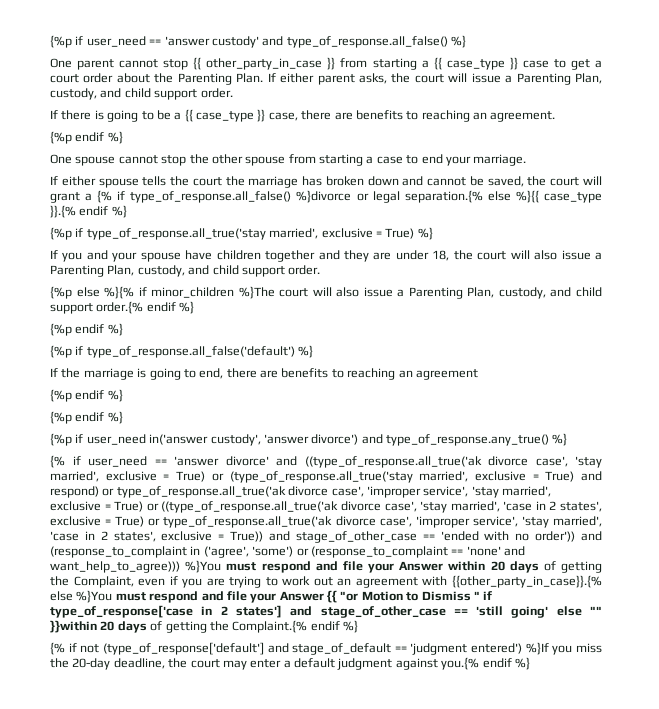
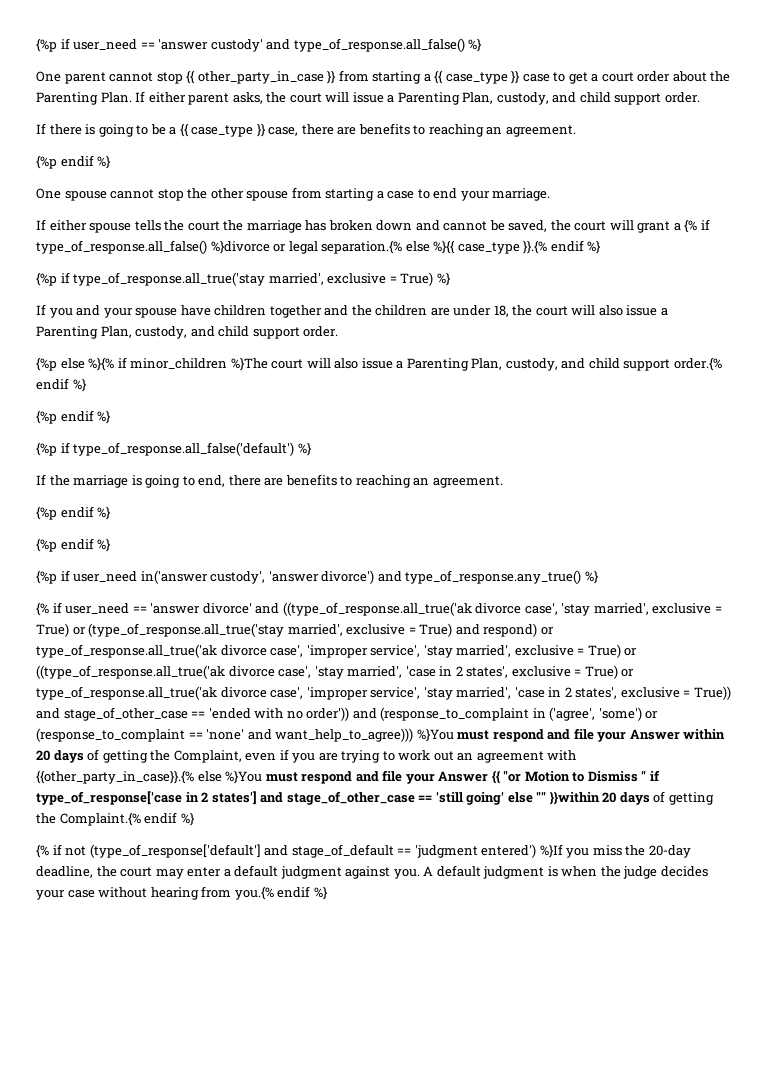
[344,250,370,262] they -> [351,305,428,316] the children
[415,369,478,380] agreement -> [432,476,503,488] agreement.
(438, 664) none -> [393,865,708,879] [36,886,232,900] you. A default judgment is when the judge decides your case without hearing from

